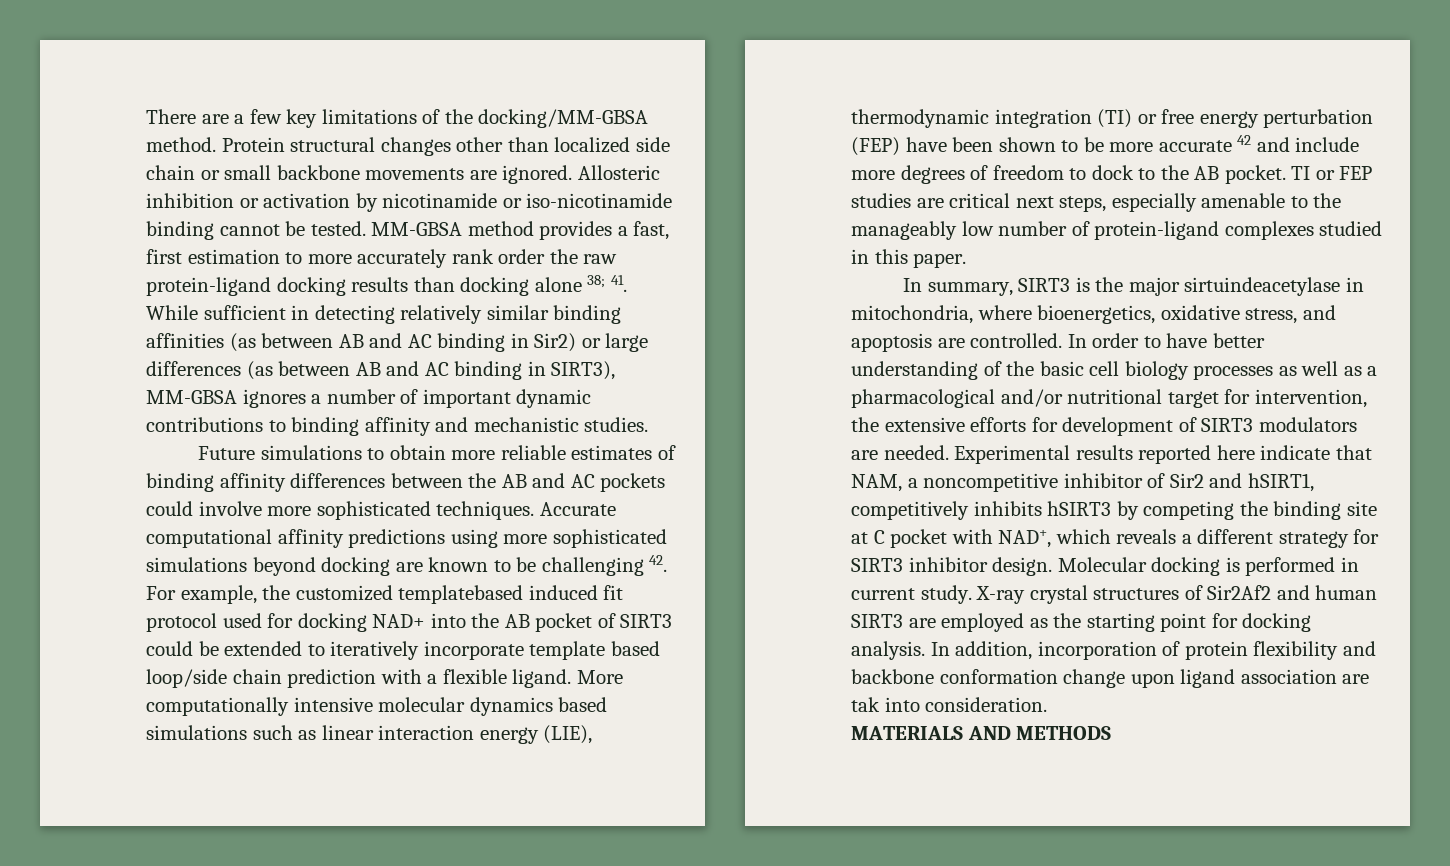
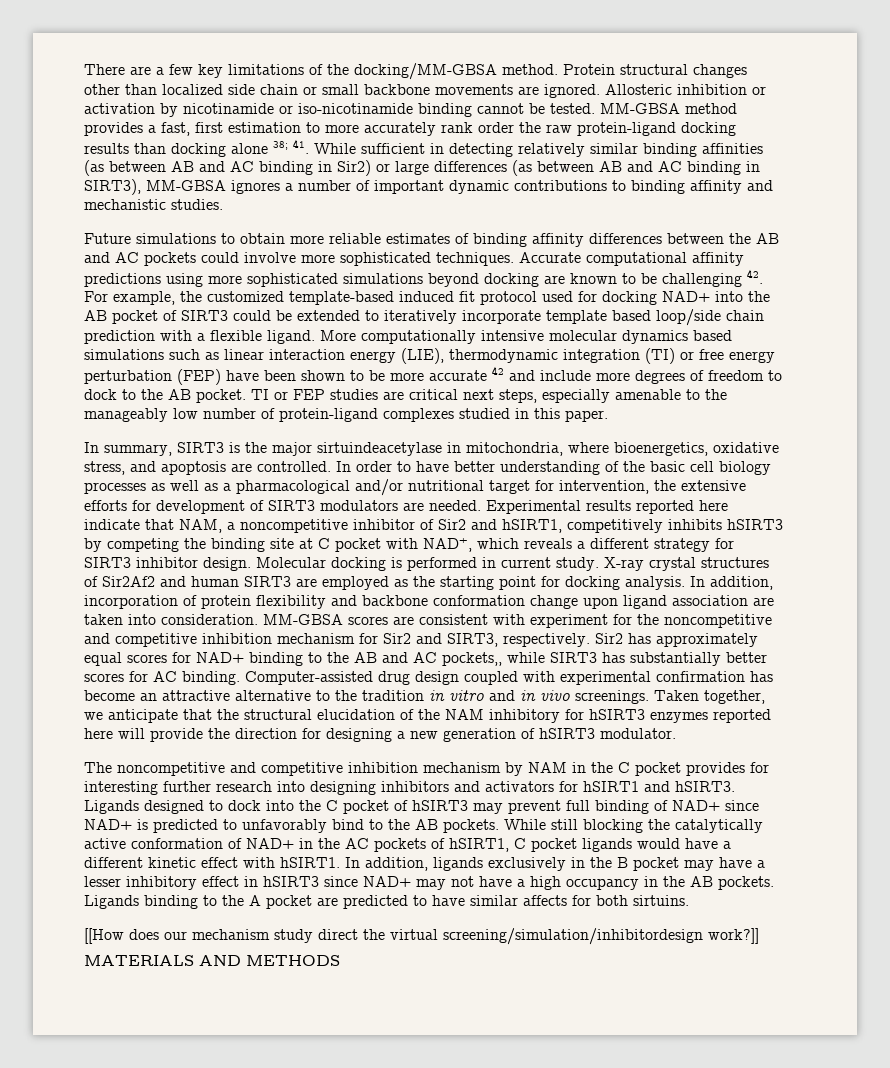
[398,585,524,604] templatebased -> [289,291,394,305] template-based
[851,697,880,712] tak -> [84,614,123,625] taken
(1048, 704) none -> [263,614,772,628] [84,633,758,647] [84,652,767,666] [84,671,773,685] [84,690,765,704] [84,709,771,723] [84,728,676,742] [84,762,769,776] [84,781,735,795] [84,800,759,814] [84,819,763,833] [84,838,731,852] [84,857,765,871] [84,876,774,890] [84,895,689,909] [84,928,759,945] MM-GBSA scores are consistent with experiment for the noncompetitive and competitive inhibition mechanism for Sir2 and SIRT3, respectively. Sir2 has approximately equal scores for NAD+ binding to the AB and AC pockets,, while SIRT3 has substantially better scores for AC binding. Computer-assisted drug design coupled with experimental confirmation has become an attractive alternative to the tradition in vitro and in vivo screenings. Taken together, we anticipate that the structural elucidation of the NAM inhibitory for hSIRT3 enzymes reported here will provide the direction for designing a new generation of hSIRT3 modulator. // The noncompetitive and competitive inhibition mechanism by NAM in the C pocket provides for interesting further research into designing inhibitors and activators for hSIRT1 and hSIRT3. Ligands designed to dock into the C pocket of hSIRT3 may prevent full binding of NAD+ since NAD+ is predicted to unfavorably bind to the AB pockets. While still blocking the catalytically active conformation of NAD+ in the AC pockets of hSIRT1, C pocket ligands would have a different kinetic effect with hSIRT1. In addition, ligands exclusively in the B pocket may have a lesser inhibitory effect in hSIRT3 since NAD+ may not have a high occupancy in the AB pockets. Ligands binding to the A pocket are predicted to have similar affects for both sirtuins. // [[How does our mechanism study direct the virtual screening/simulation/inhibitordesign work?]]

